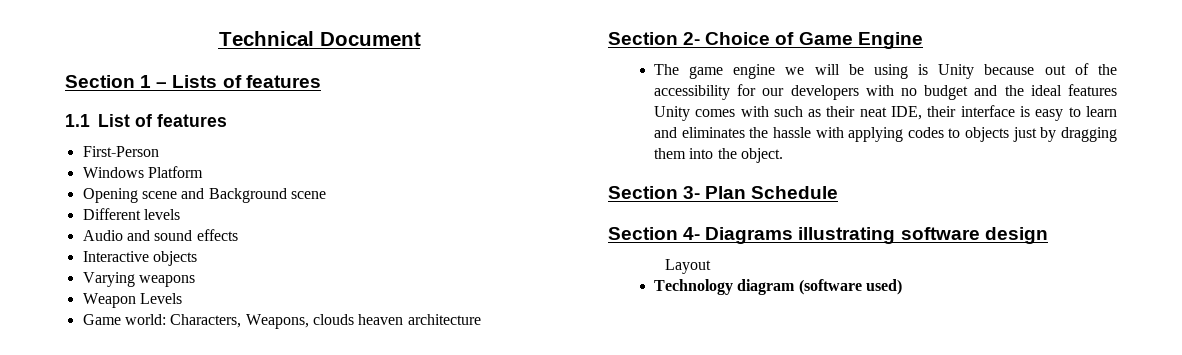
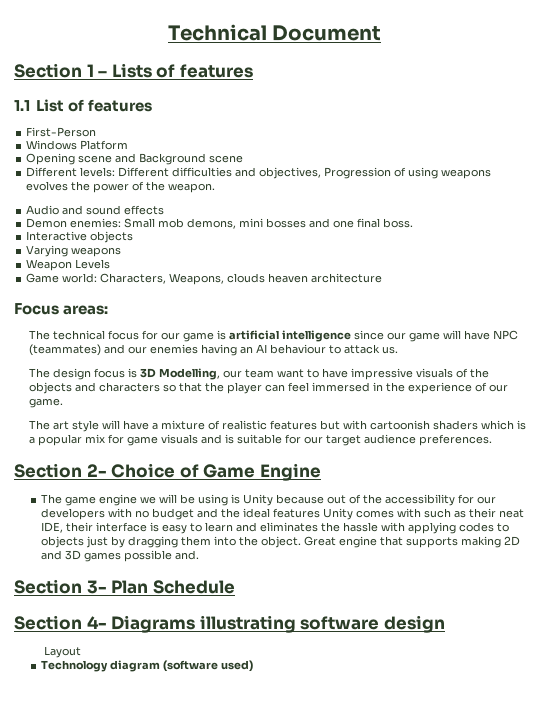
[143,209,180,220] [82,229,238,241] levels // Audio and sound effects -> [80,167,492,179] [26,181,216,193] [26,205,165,215] [26,218,414,229] levels: Different difficulties and objectives, Progression of using weapons evolves the power of the weapon. // Audio and sound effects // Demon enemies: Small mob demons, mini bosses and one final boss.
(481, 319) none -> [14,303,109,315] [29,330,519,342] [29,344,399,356] [29,368,490,380] [29,382,509,394] [29,398,64,408] [29,420,527,432] [29,434,493,446] // Focus areas: // The technical focus for our game is artificial intelligence since our game will have NPC (teammates) and our enemies having an AI behaviour to attack us. // The design focus is 3D Modelling, our team want to have impressive visuals of the objects and characters so that the player can feel immersed in the experience of our game. // The art style will have a mixture of realistic features but with cartoonish shaders which is a popular mix for game visuals and is suitable for our target audience preferences.
(783, 155) none -> [304,536,521,548] [41,550,200,562] Great engine that supports making 2D and 3D games possible and.

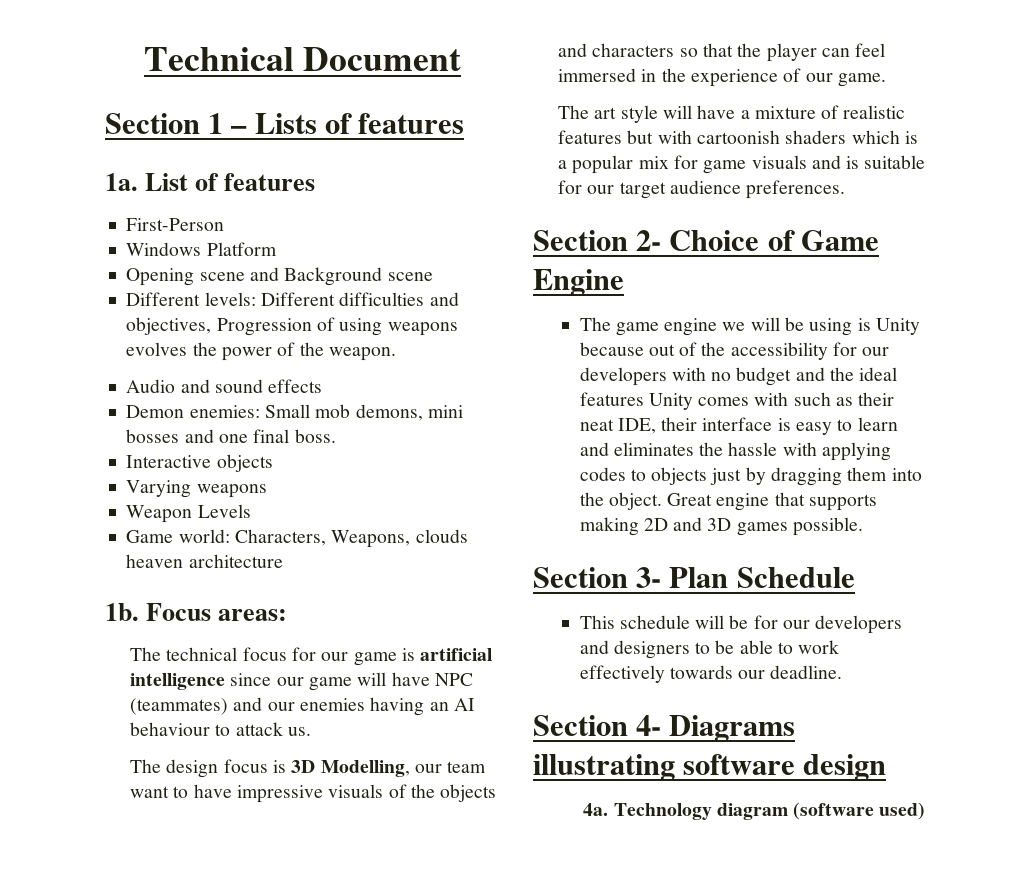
[14,100,30,111] 1.1 -> [105,173,138,191] 1a.
(383, 278) none -> [105,603,139,621] 1b.
[124,550,200,562] possible and. -> [792,517,863,536] possible.
(235, 587) none -> [579,615,903,634] [579,640,840,659] [579,665,843,683] // This schedule will be for our developers and designers to be able to work effectively towards our deadline.
[44,646,82,658] Layout // -> [583,803,609,816] 4a.

